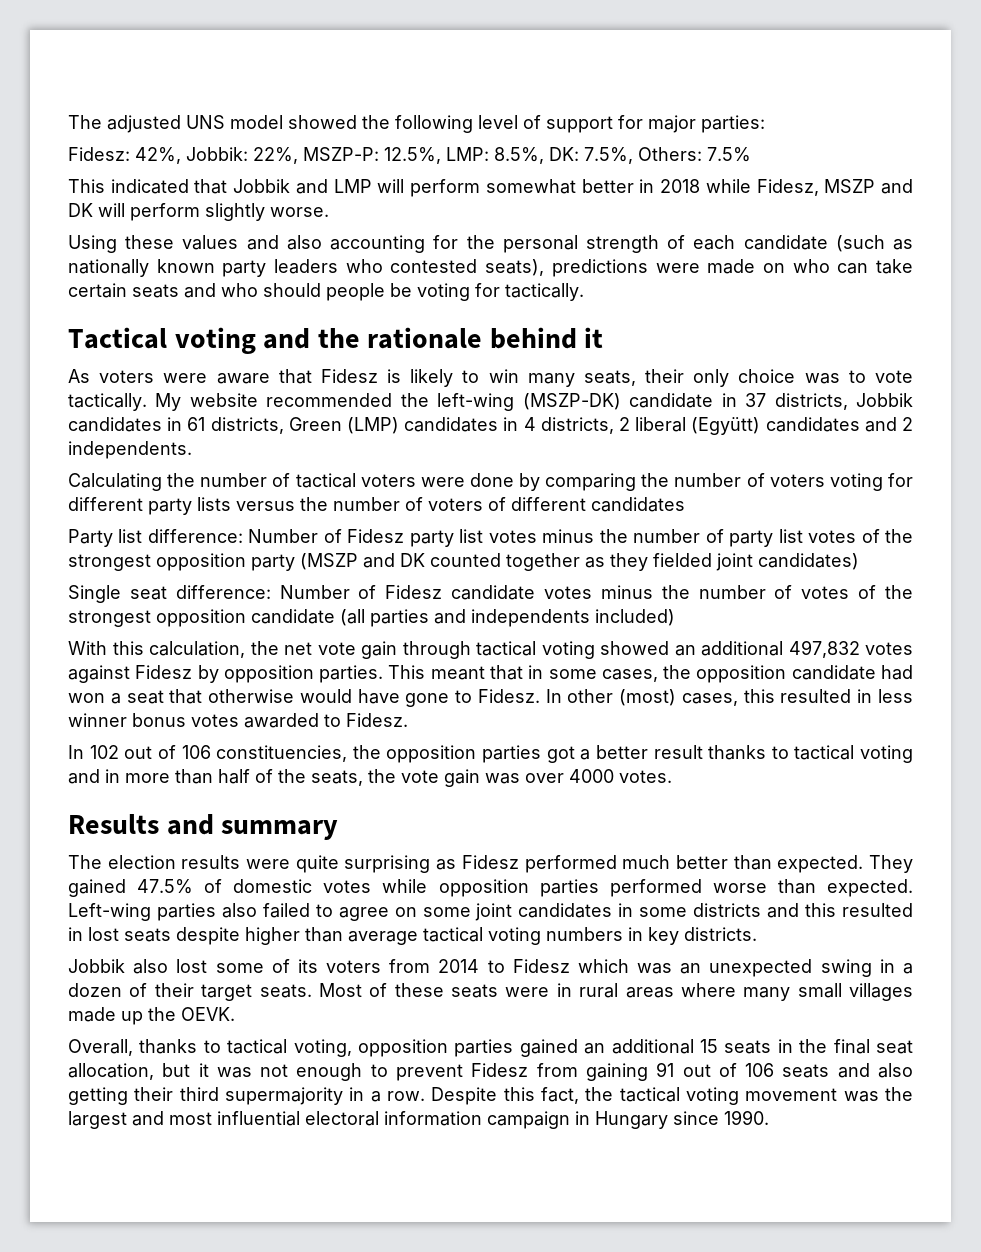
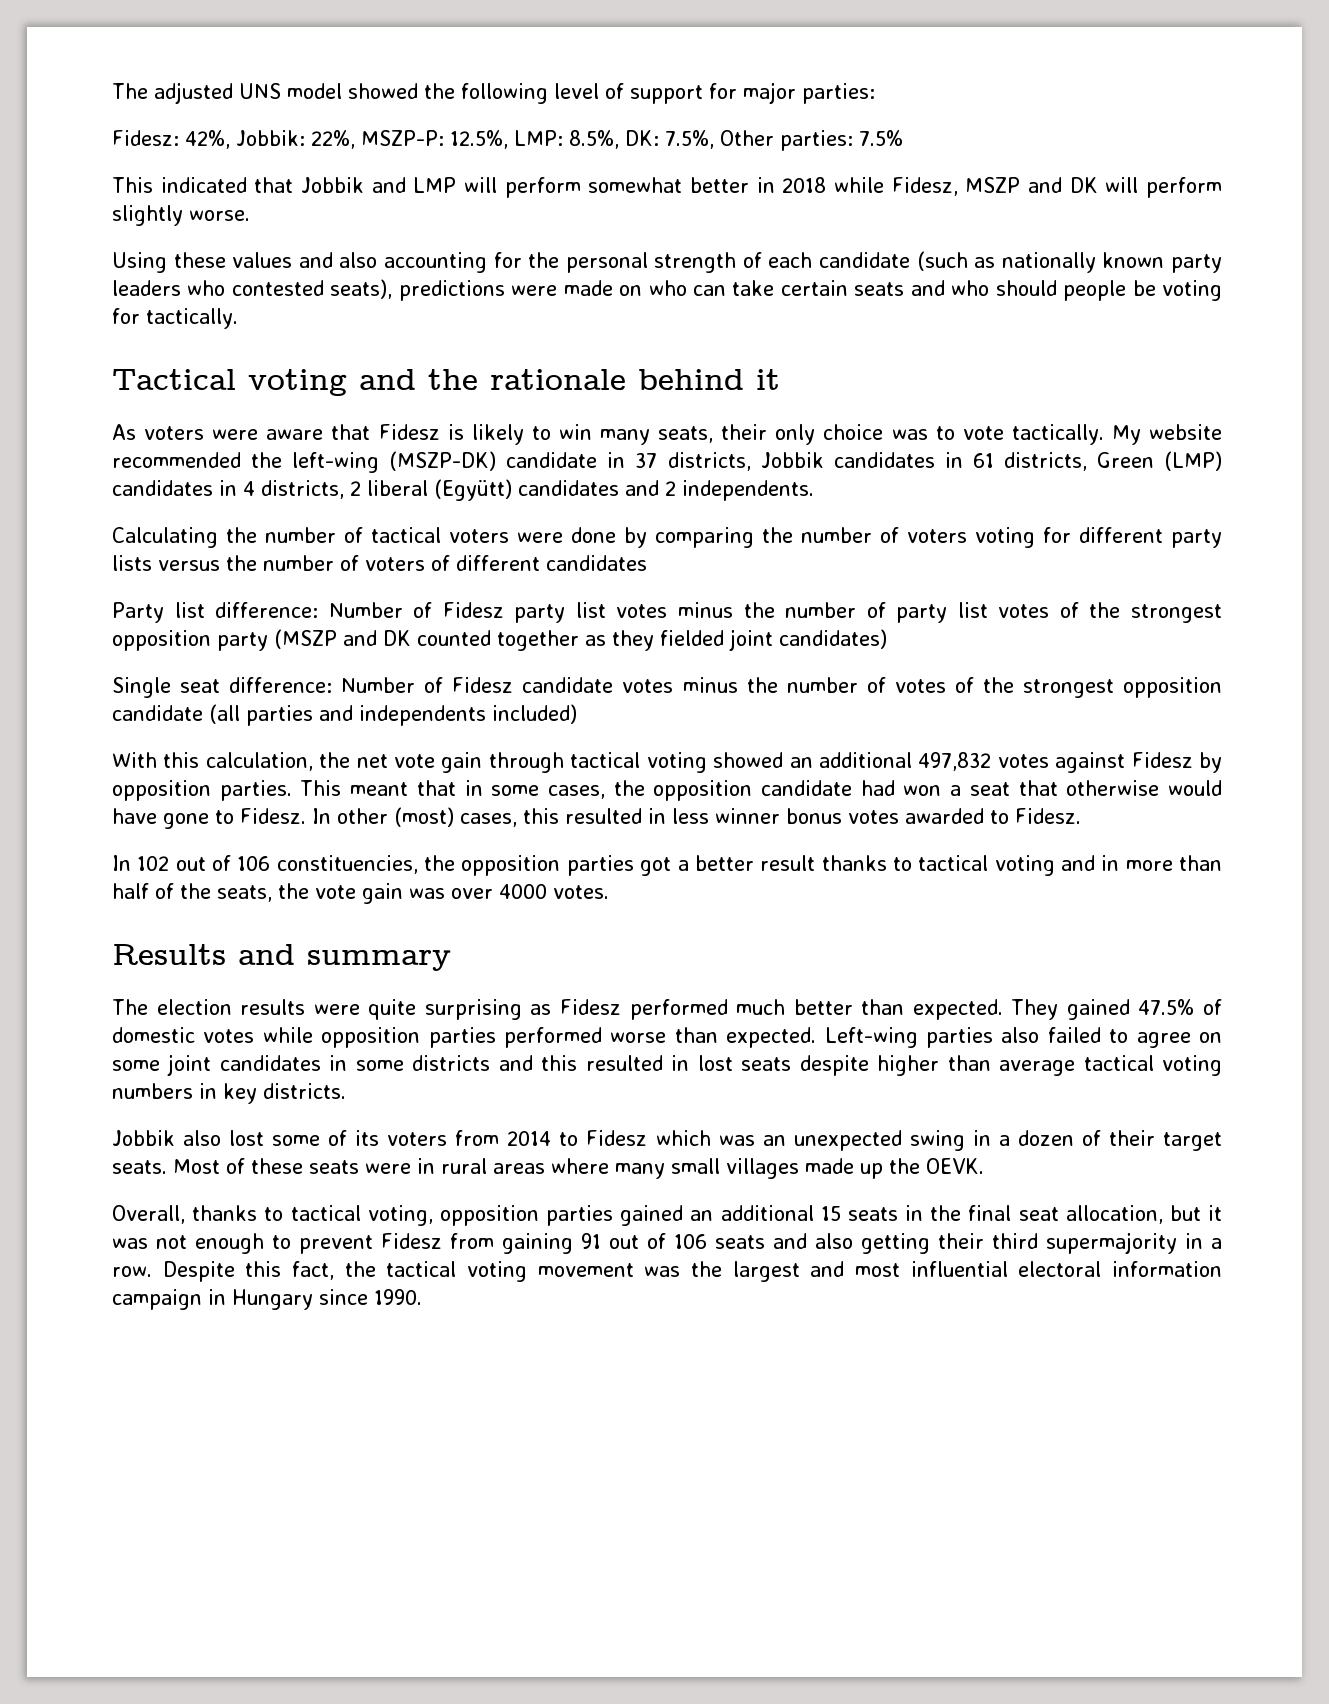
[638,147,702,161] Others: -> [719,130,853,151] Other parties:

